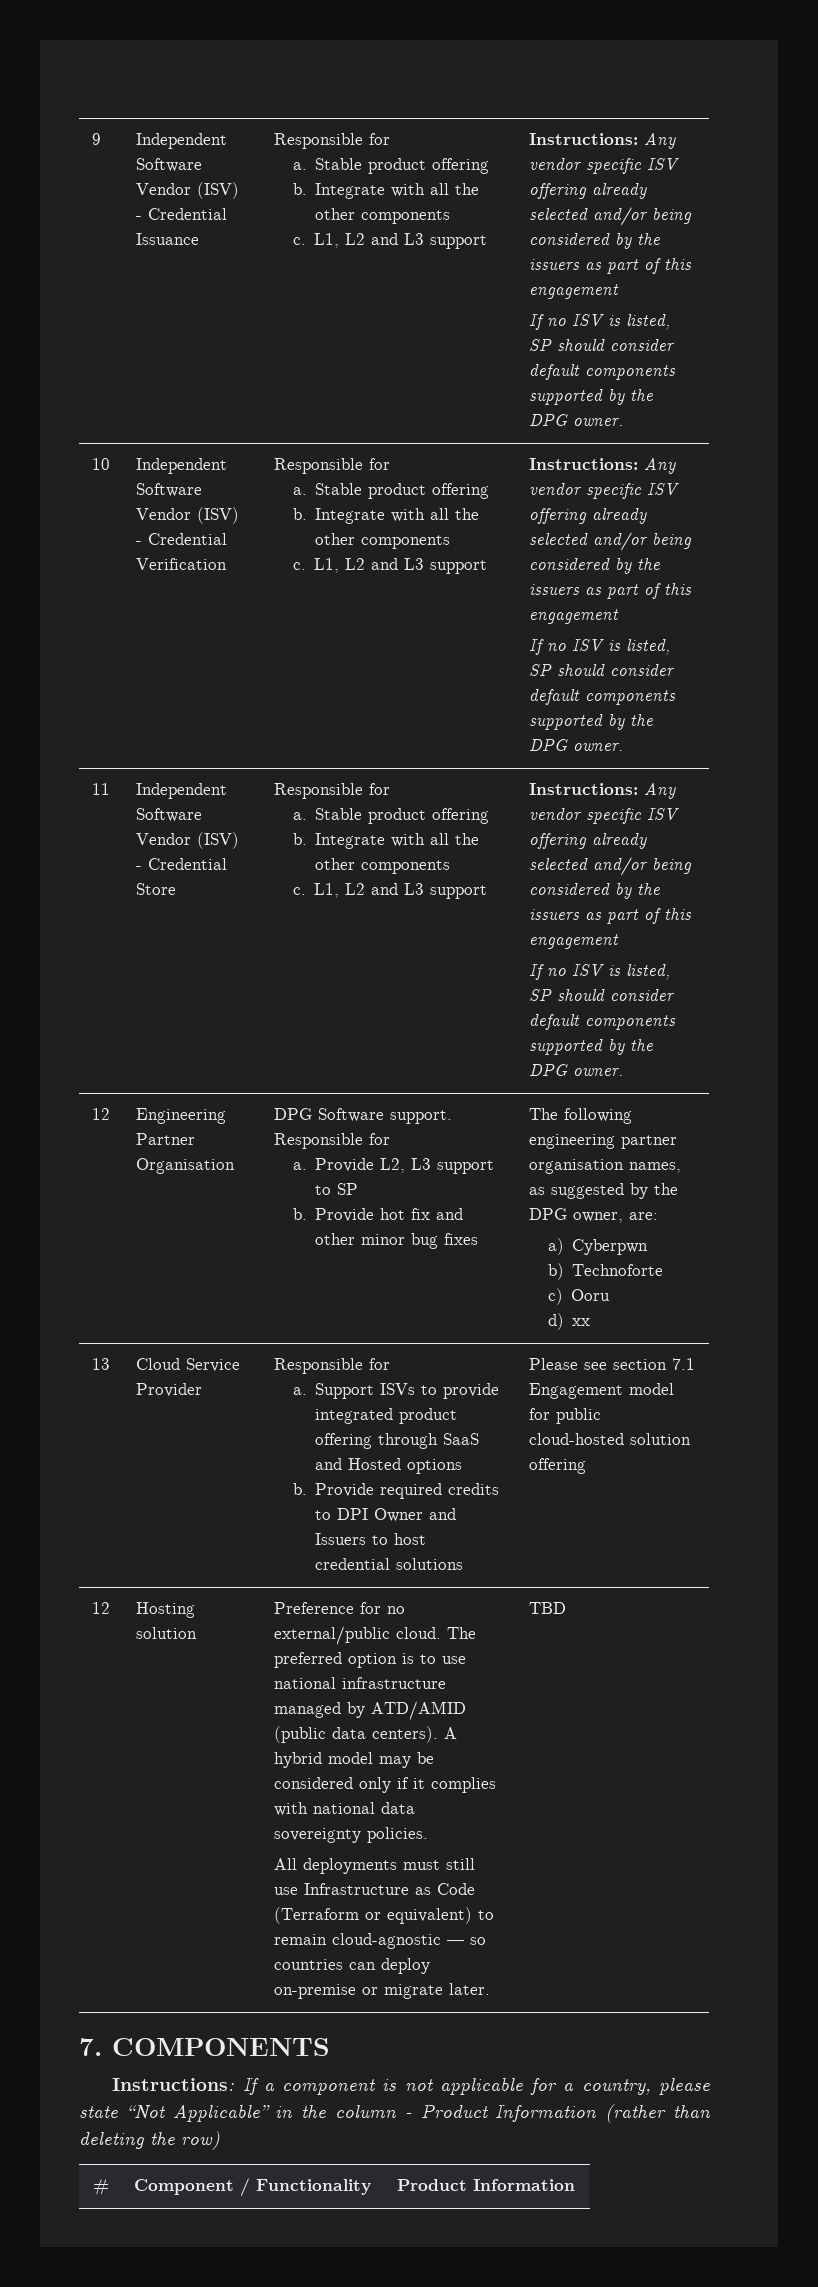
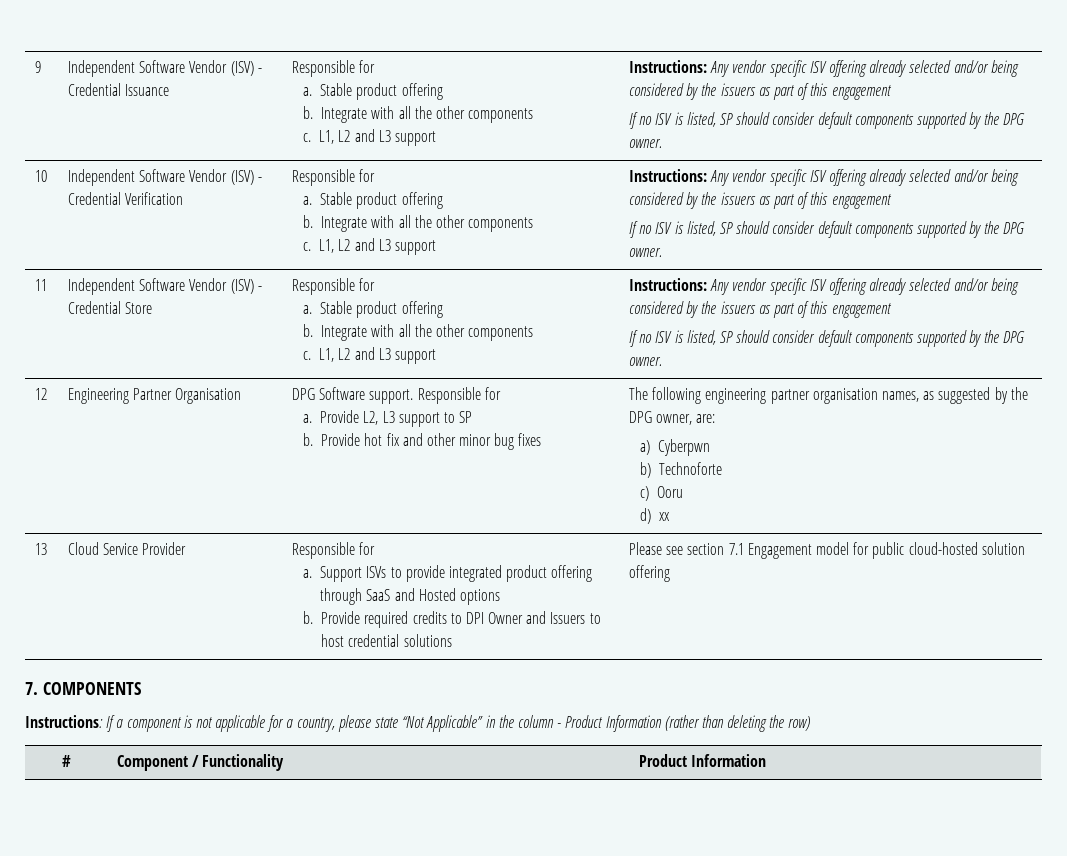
[91,1602,110,1614] [135,1602,195,1618] [135,1627,197,1639] [273,1602,405,1614] [273,1626,476,1645] [273,1652,466,1668] [273,1677,446,1689] [273,1701,466,1720] [273,1726,457,1743] [273,1752,434,1768] [273,1777,496,1793] [273,1802,415,1816] [273,1827,428,1843] [273,1858,475,1874] [273,1883,475,1895] [273,1907,494,1924] [273,1933,486,1949] [273,1958,430,1974] [273,1983,490,1999] [528,1602,566,1614] // 12 | Hosting solution | Preference for no external/public cloud. The preferred option is to use national infrastructure managed by ATD/AMID (public data centers). A hybrid model may be considered only if it complies with national data sovereignty policies. // All deployments must still use Infrastructure as Code (Terraform or equivalent) to remain cloud-agnostic — so countries can deploy on-premise or migrate later. | TBD -> (671, 573) none

